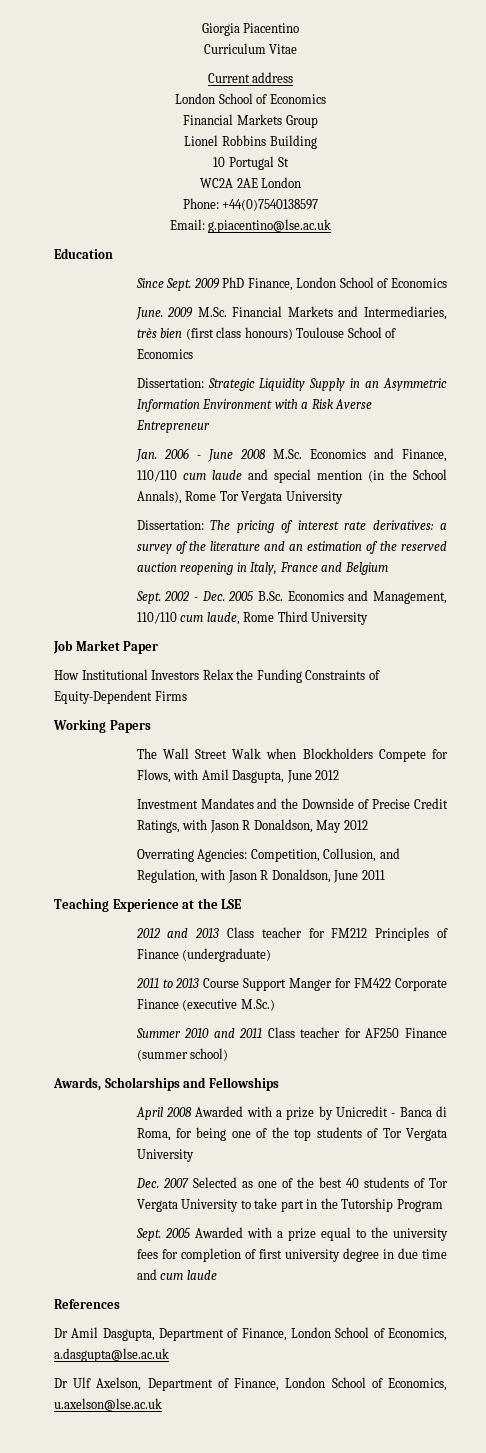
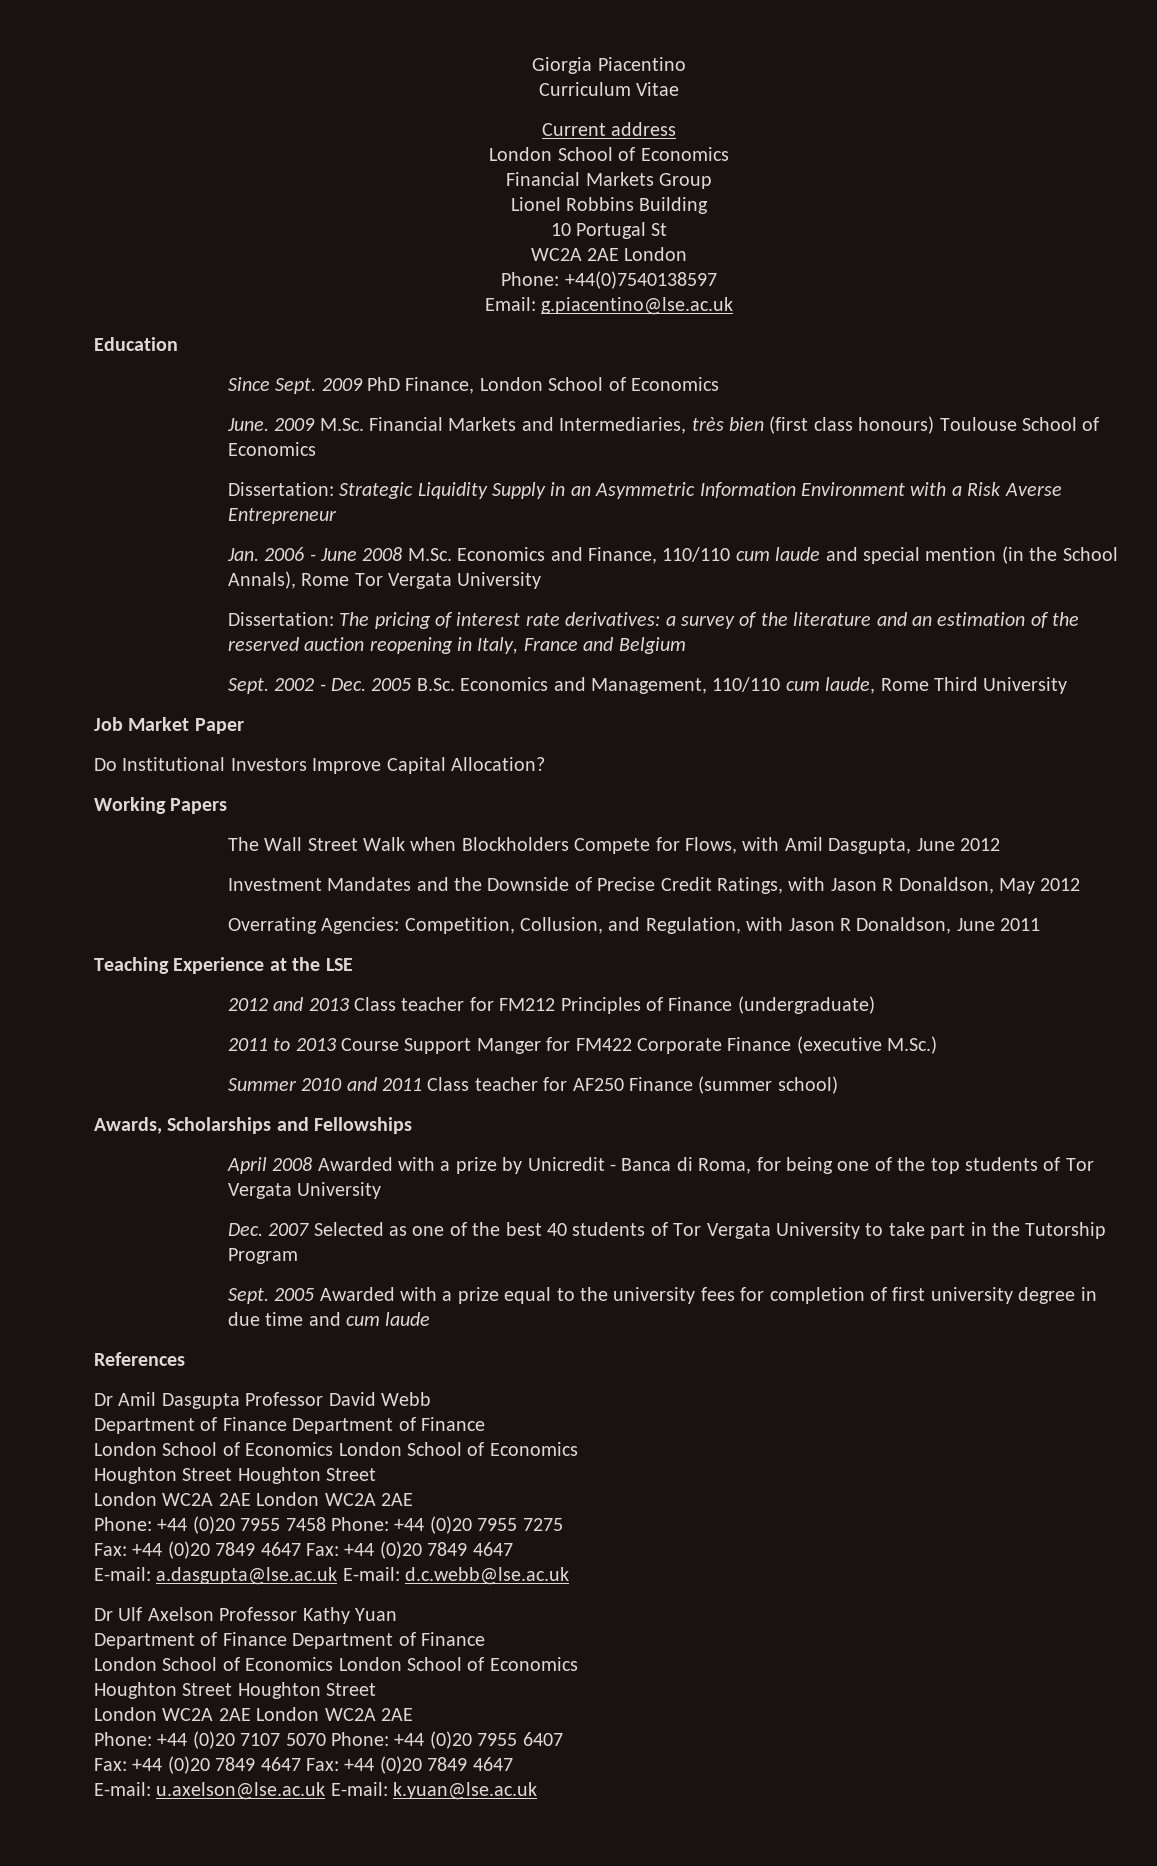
[54,670,79,680] How -> [94,758,117,771] Do
[202,669,380,683] [54,690,187,704] Relax the Funding Constraints of Equity-Dependent Firms -> [312,757,545,774] Improve Capital Allocation?
[102,1327,447,1341] Dasgupta, Department of Finance, London School of Economics, -> [161,1392,431,1409] [94,1417,485,1434] [94,1442,578,1456] [94,1467,377,1484] [94,1492,413,1506] [94,1516,563,1534] [94,1541,513,1559] [94,1567,151,1581] Dasgupta Professor David Webb // Department of Finance Department of Finance // London School of Economics London School of Economics // Houghton Street Houghton Street // London WC2A 2AE London WC2A 2AE // Phone: +44 (0)20 7955 7458 Phone: +44 (0)20 7955 7275 // Fax: +44 (0)20 7849 4647 Fax: +44 (0)20 7849 4647 // E-mail:
(169, 1355) none -> [342,1567,570,1585] E-mail: d.c.webb@lse.ac.uk
[96,1377,448,1391] [54,1398,162,1411] Axelson, Department of Finance, London School of Economics, u.axelson@lse.ac.uk -> [147,1607,397,1624] [94,1632,485,1649] [94,1657,578,1671] [94,1682,377,1699] [94,1707,413,1721] [94,1731,563,1749] [94,1756,513,1774] [94,1782,538,1800] Axelson Professor Kathy Yuan // Department of Finance Department of Finance // London School of Economics London School of Economics // Houghton Street Houghton Street // London WC2A 2AE London WC2A 2AE // Phone: +44 (0)20 7107 5070 Phone: +44 (0)20 7955 6407 // Fax: +44 (0)20 7849 4647 Fax: +44 (0)20 7849 4647 // E-mail: u.axelson@lse.ac.uk E-mail: k.yuan@lse.ac.uk

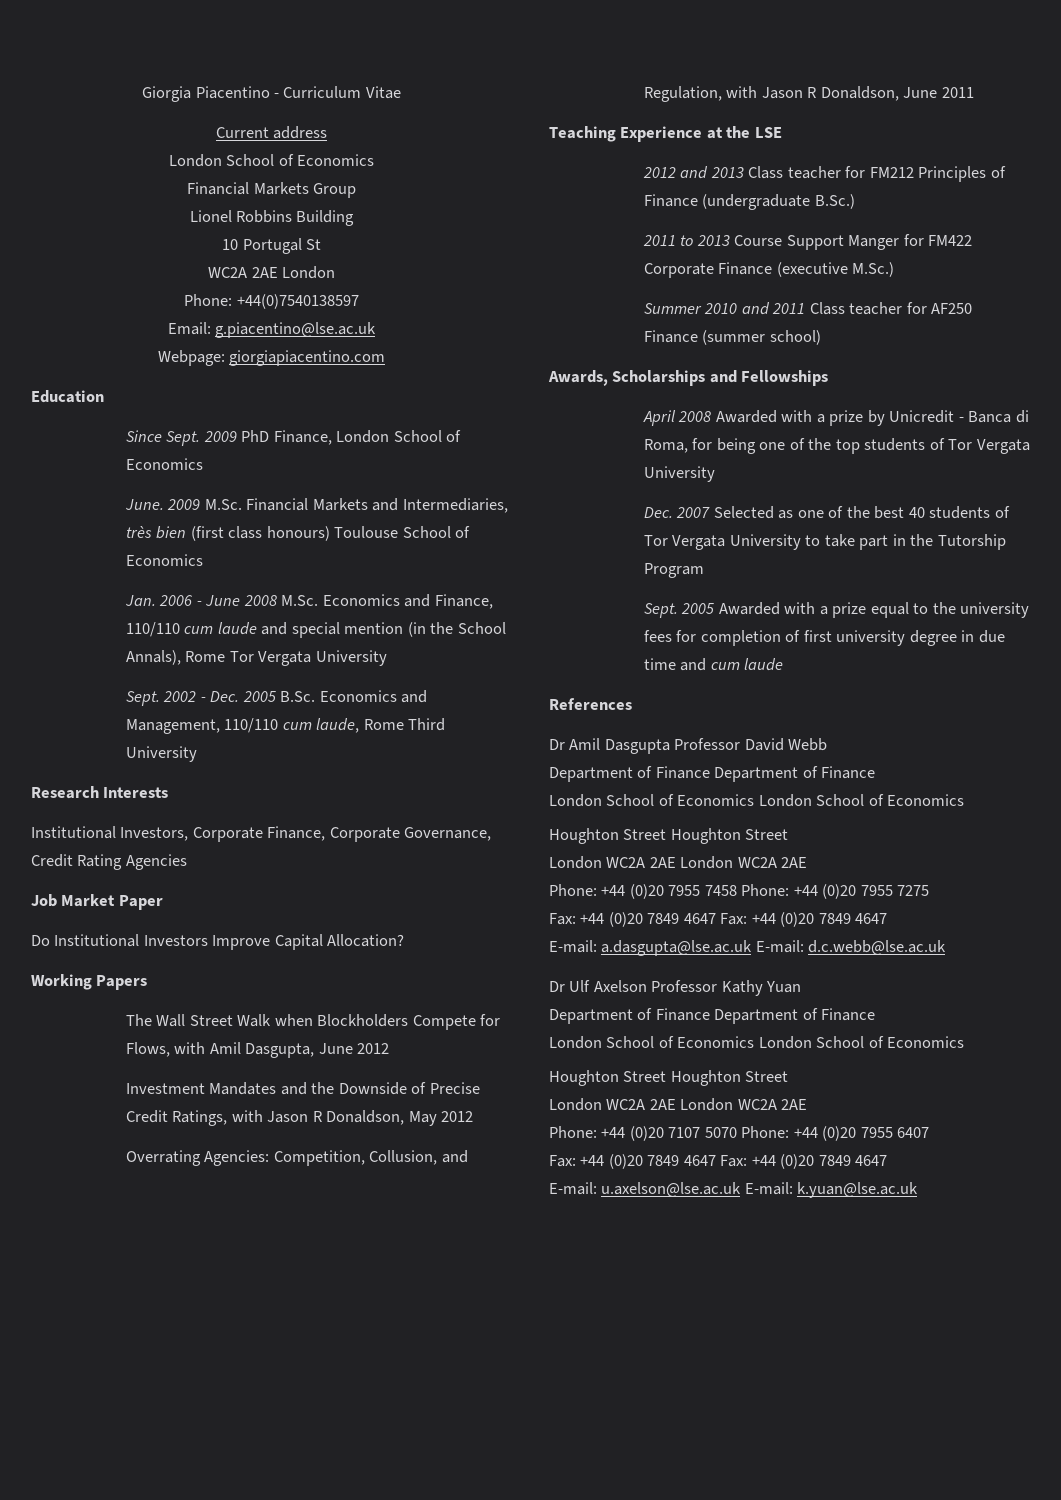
(686, 64) // -> [274,93,279,98] -
(734, 306) none -> [157,350,386,366] // Webpage: giorgiapiacentino.com
[227,482,1062,499] [227,508,337,524] // Dissertation: Strategic Liquidity Supply in an Asymmetric Information Environment with a Risk Averse Entrepreneur -> (204, 560) none
[227,612,1080,629] [227,637,686,654] // Dissertation: The pricing of interest rate derivatives: a survey of the literature and an estimation of the reserved auction reopening in Italy, France and Belgium -> (387, 658) none
(1068, 685) none -> [31,786,169,799] [31,826,492,842] [31,854,187,870] // Research Interests // Institutional Investors, Corporate Finance, Corporate Governance, Credit Rating Agencies
[737,996,875,1014] (undergraduate) -> [702,194,855,210] (undergraduate B.Sc.)

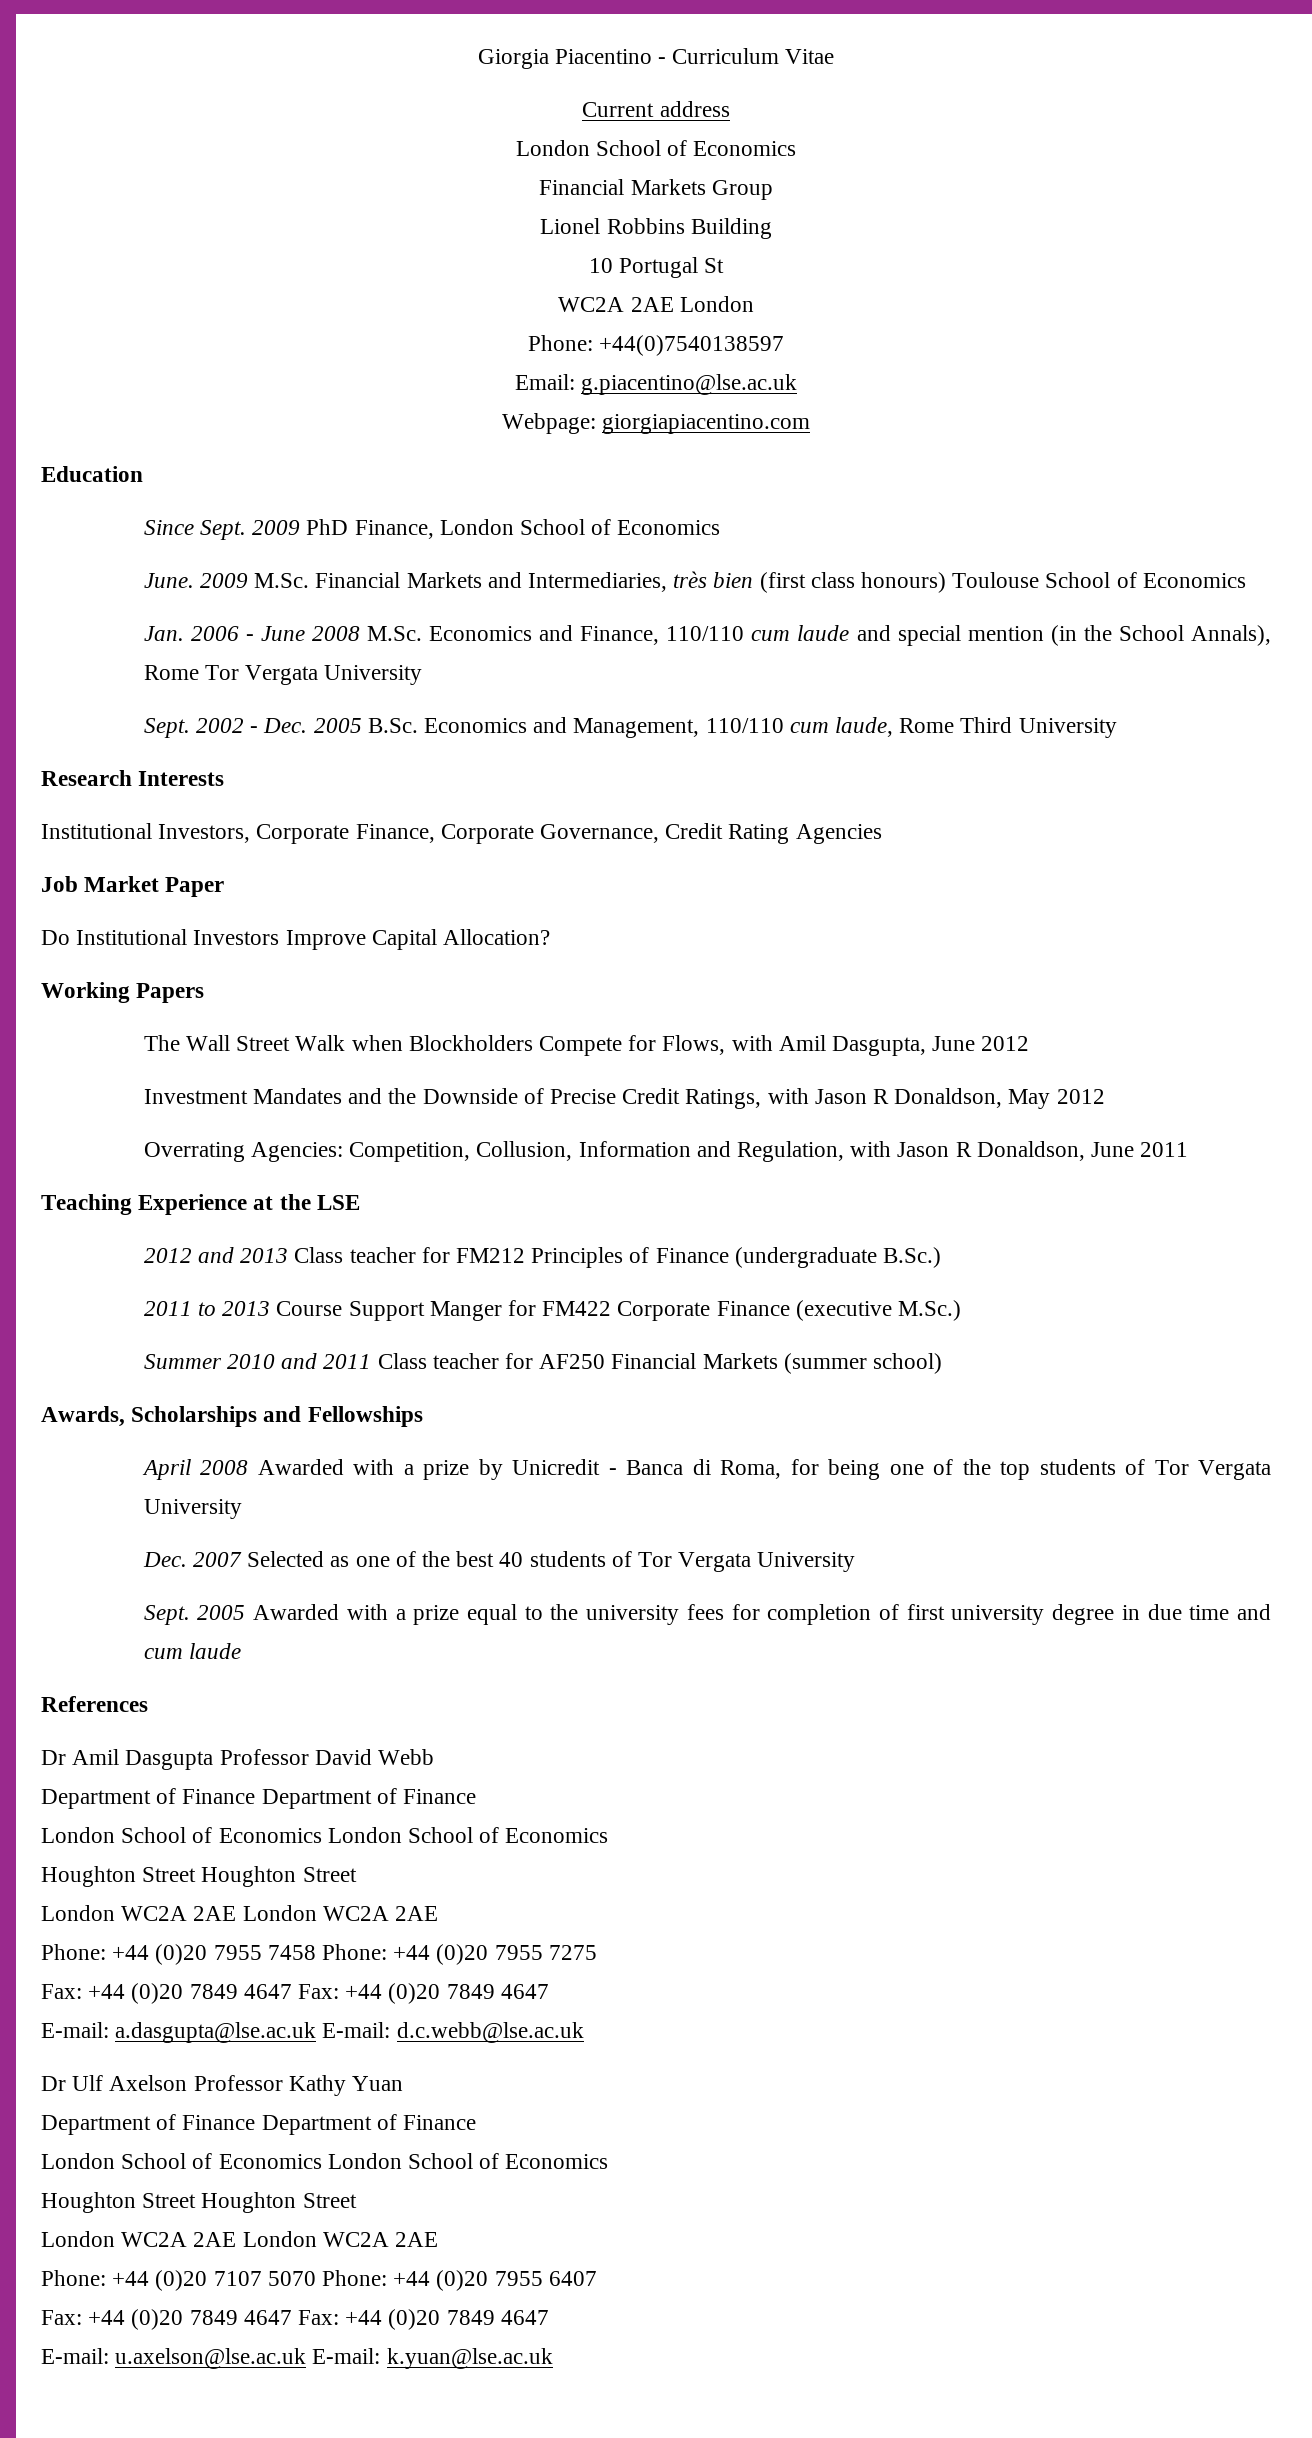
(438, 1157) none -> [578,1141,691,1157] Information
[644,330,699,343] Finance -> [611,1353,778,1369] Financial Markets
[805,534,1006,550] [644,563,705,578] to take part in the Tutorship Program -> (856, 1562) none

